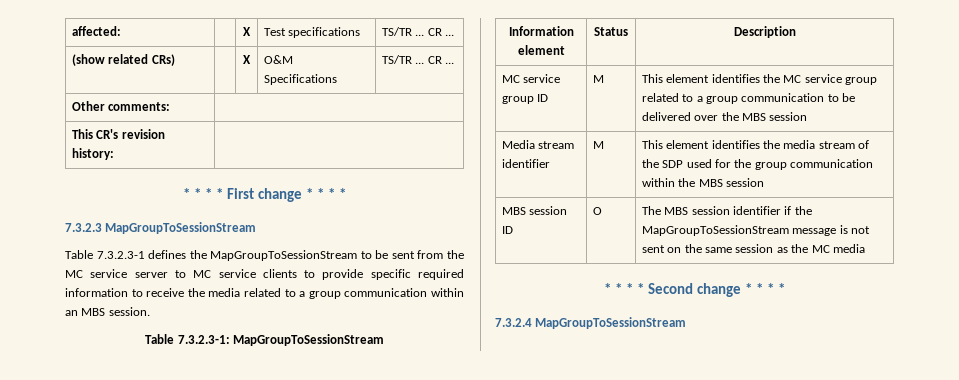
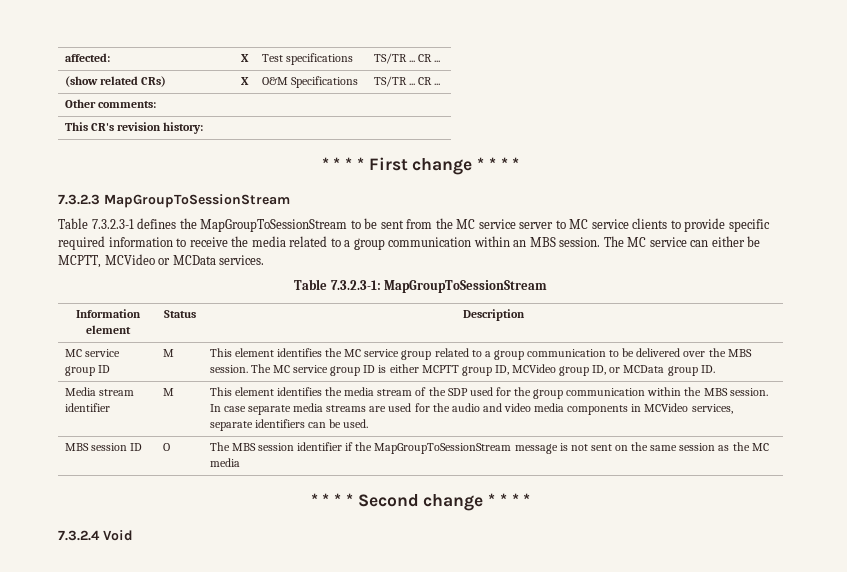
(150, 311) none -> [603,236,761,247] [58,254,265,268] The MC service can either be MCPTT, MCVideo or MCData services.
[769,112,808,121] session -> [209,364,715,376] session. The MC service group ID is either MCPTT group ID, MCVideo group ID, or MCData group ID.
[726,178,765,187] session -> [729,388,768,396] [209,403,733,415] [209,419,369,431] session. In case separate media streams are used for the audio and video media components in MCVideo services, separate identifiers can be used.
[535,317,687,329] MapGroupToSessionStream -> [103,530,133,541] Void

